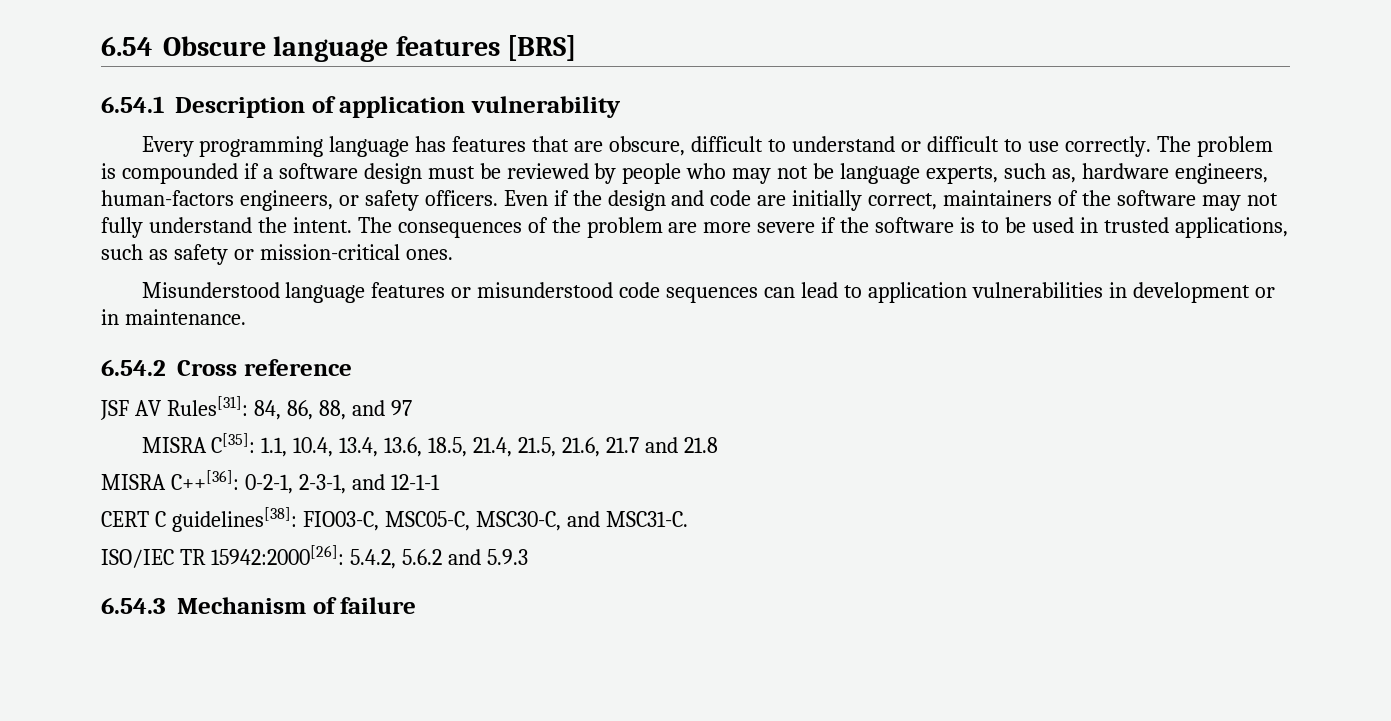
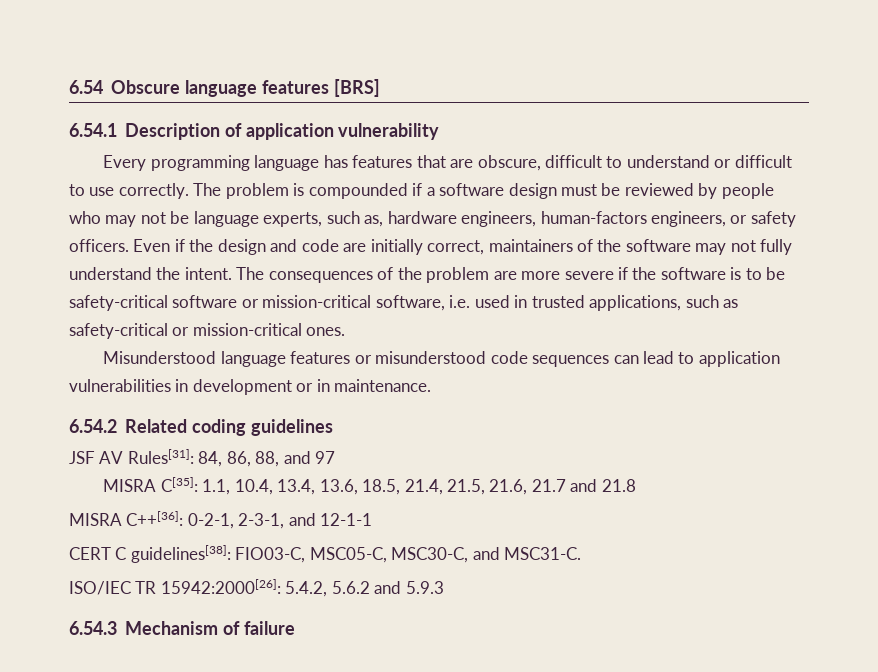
(1026, 225) none -> [69,295,471,311] safety-critical software or mission-critical software, i.e.
[173,244,228,265] safety -> [69,323,168,339] safety-critical
[177,359,352,376] Cross reference -> [125,419,333,436] Related coding guidelines

